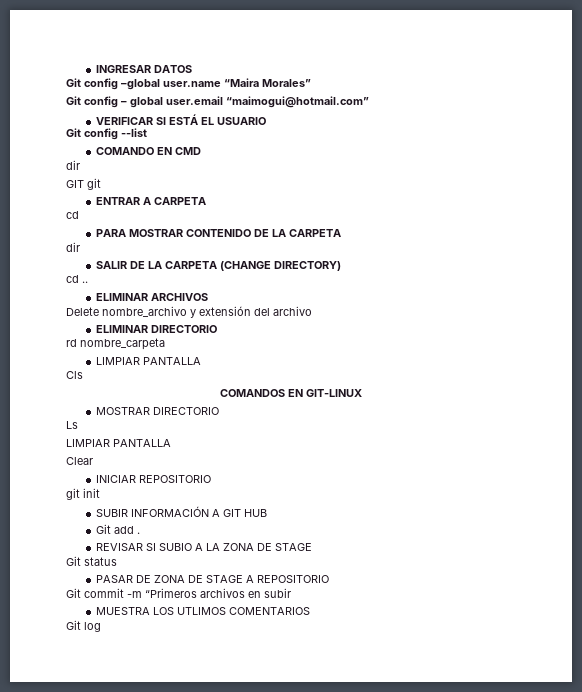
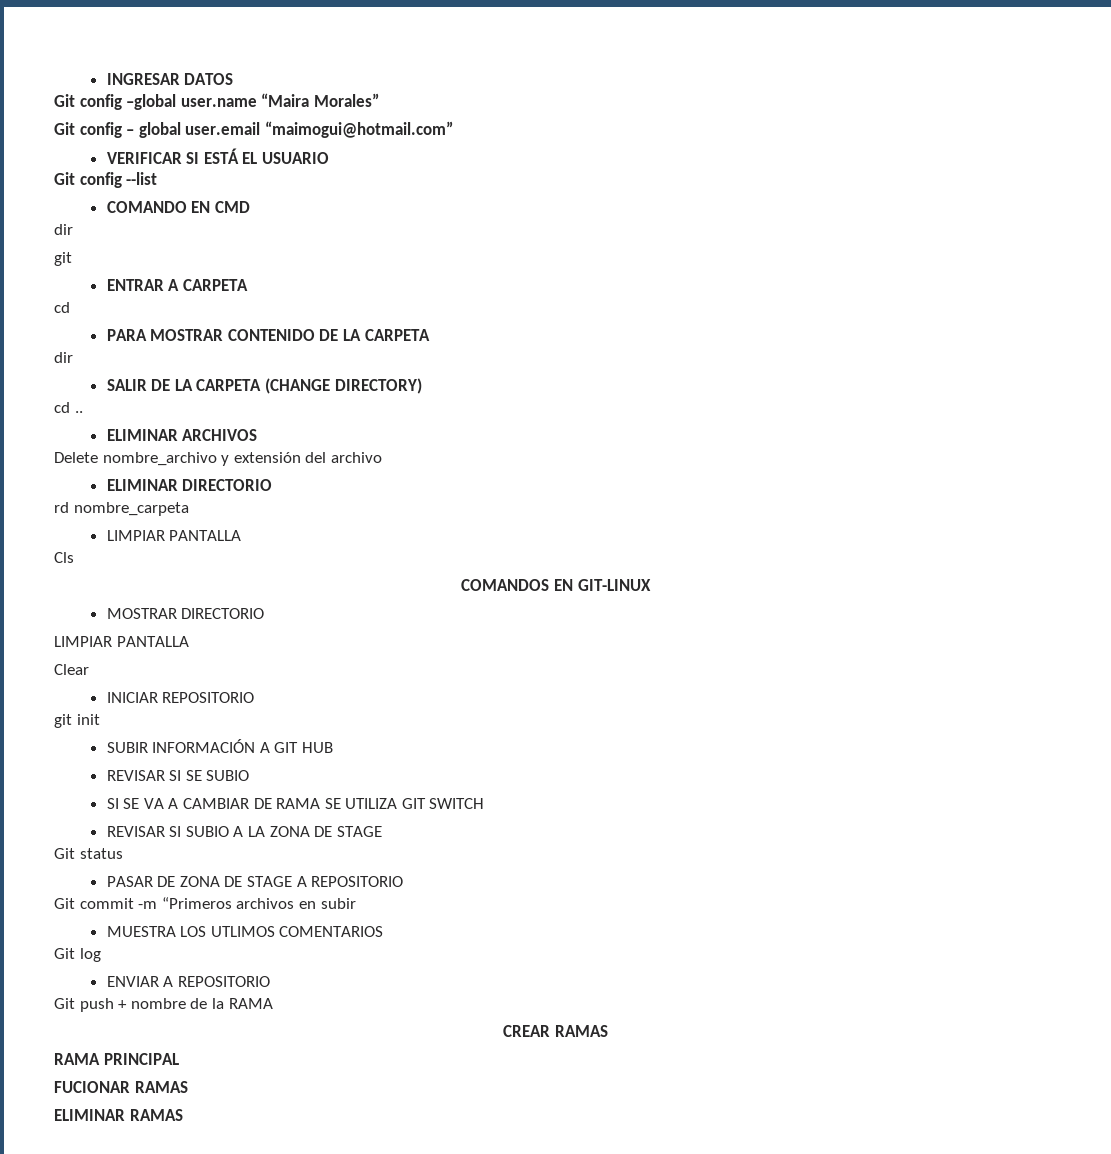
[66,180,84,188] GIT -> (73, 229) none
[66,421,78,429] // Ls -> (265, 613) none
[95,524,140,534] Git add . -> [106,770,250,781] [106,798,485,809] REVISAR SI SE SUBIO // SI SE VA A CAMBIAR DE RAMA SE UTILIZA GIT SWITCH
(101, 627) none -> [106,976,270,987] [54,998,273,1012] [503,1025,608,1037] [54,1053,179,1065] [54,1081,188,1093] [54,1109,183,1121] // ENVIAR A REPOSITORIO // Git push + nombre de la RAMA // CREAR RAMAS // RAMA PRINCIPAL // FUCIONAR RAMAS // ELIMINAR RAMAS

